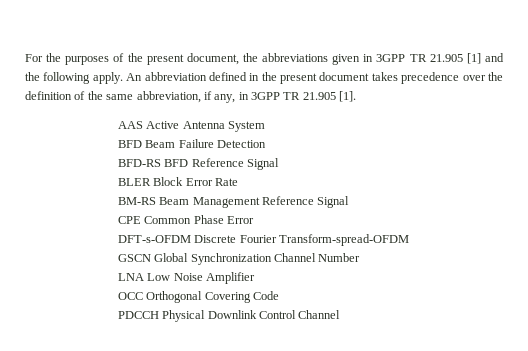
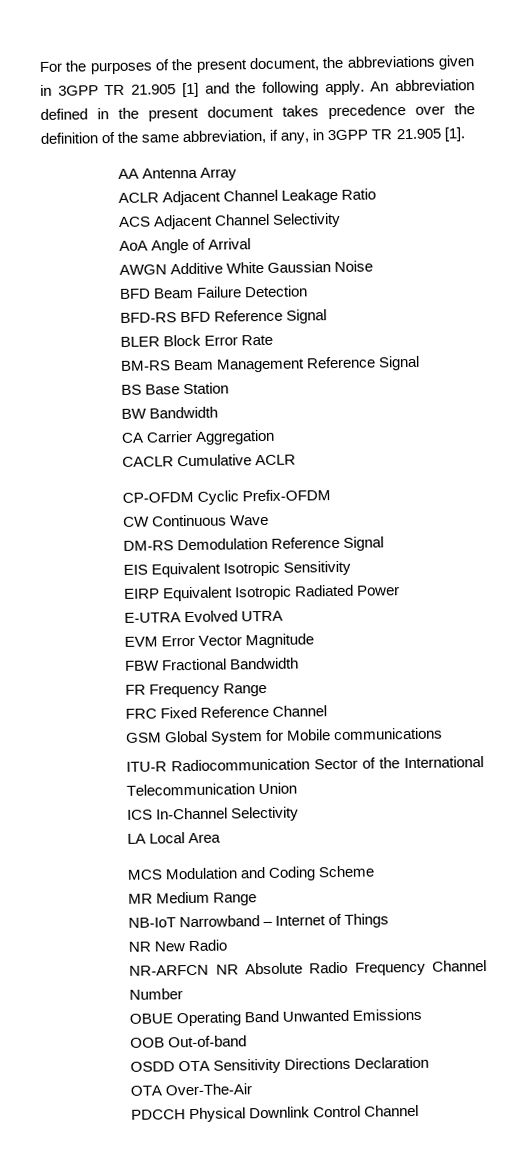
[117,121,266,132] AAS Active Antenna System -> [118,167,238,181] [118,188,377,206] [118,212,342,230] [119,238,252,254] [119,260,374,275] AA Antenna Array // ACLR Adjacent Channel Leakage Ratio // ACS Adjacent Channel Selectivity // AoA Angle of Arrival // AWGN Additive White Gaussian Noise
[117,215,255,224] [117,234,410,246] [117,253,361,265] [117,272,256,284] [117,291,280,303] CPE Common Phase Error // DFT-s-OFDM Discrete Fourier Transform-spread-OFDM // GSCN Global Synchronization Channel Number // LNA Low Noise Amplifier // OCC Orthogonal Covering Code -> [121,382,230,395] [121,406,219,419] [121,429,276,445] [122,454,297,467] [122,489,332,505] [123,514,270,527] [123,536,385,551] [123,560,352,578] [124,584,401,602] [124,610,284,623] [124,633,315,649] [125,657,300,671] [125,682,268,698] [125,705,328,719] [126,727,444,745] [126,756,484,772] [126,782,298,796] [127,806,300,822] [127,832,222,844] [127,865,375,881] [128,891,258,906] [128,913,390,928] [128,939,228,952] [129,959,488,976] [129,988,184,1000] [129,1008,423,1027] [130,1035,248,1048] [130,1056,430,1074] [130,1083,253,1096] BS Base Station // BW Bandwidth // CA Carrier Aggregation // CACLR Cumulative ACLR // CP-OFDM Cyclic Prefix-OFDM // CW Continuous Wave // DM-RS Demodulation Reference Signal // EIS Equivalent Isotropic Sensitivity // EIRP Equivalent Isotropic Radiated Power // E-UTRA Evolved UTRA // EVM Error Vector Magnitude // FBW Fractional Bandwidth // FR Frequency Range // FRC Fixed Reference Channel // GSM Global System for Mobile communications // ITU-R Radiocommunication Sector of the International Telecommunication Union // ICS In-Channel Selectivity // LA Local Area // MCS Modulation and Coding Scheme // MR Medium Range // NB-IoT Narrowband – Internet of Things // NR New Radio // NR-ARFCN NR Absolute Radio Frequency Channel Number // OBUE Operating Band Unwanted Emissions // OOB Out-of-band // OSDD OTA Sensitivity Directions Declaration // OTA Over-The-Air

